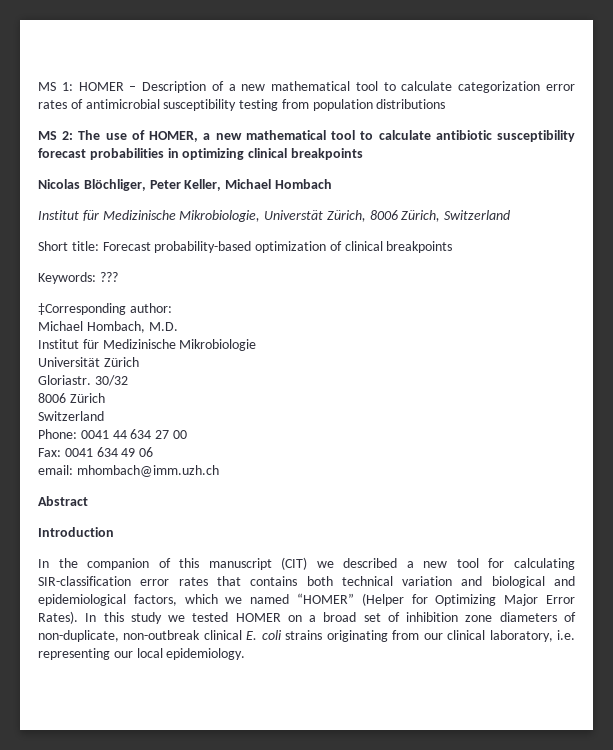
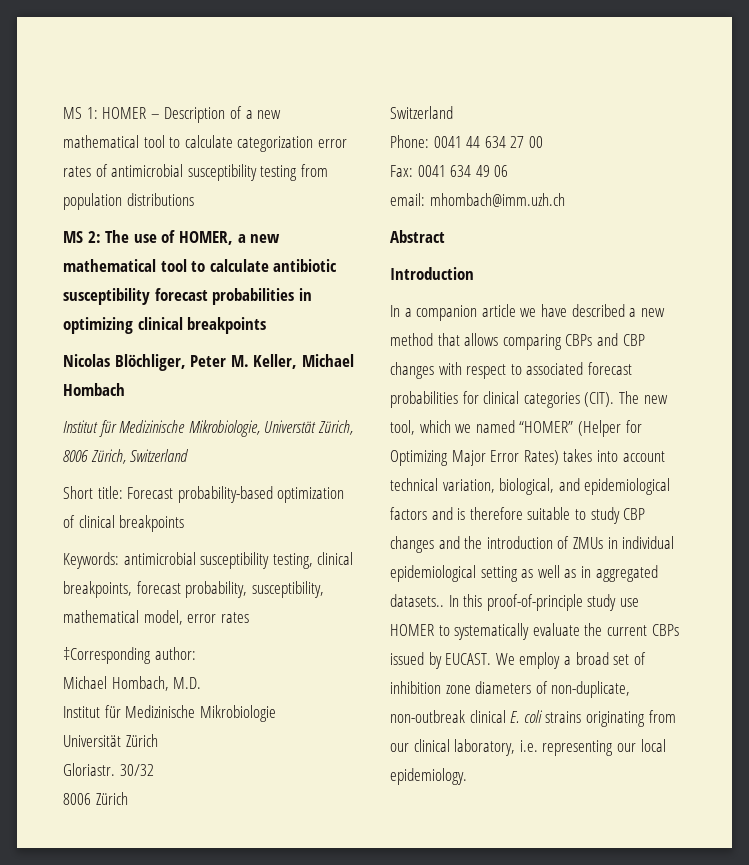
(181, 184) none -> [230,355,249,367] M.
[99,272,118,282] ??? -> [123,552,354,569] [63,581,324,598] [63,610,249,625] antimicrobial susceptibility testing, clinical breakpoints, forecast probability, susceptibility, mathematical model, error rates
[58,557,576,570] [38,576,576,588] [38,594,177,606] the companion of this manuscript (CIT) we described a new tool for calculating SIR-classification error rates that contains both technical variation and biological and epidemiological factors, -> [404,304,665,321] [390,333,645,350] [390,362,632,379] [390,391,668,408] [390,420,415,435] a companion article we have described a new method that allows comparing CBPs and CBP changes with respect to associated forecast probabilities for clinical categories (CIT). The new tool,
[38,611,302,624] Rates). In this study we tested HOMER on -> [523,449,665,465] [390,478,671,495] [390,507,646,524] [390,536,675,553] [390,565,658,582] [390,594,639,611] [390,623,679,640] [390,652,561,669] Rates) takes into account technical variation, biological, and epidemiological factors and is therefore suitable to study CBP changes and the introduction of ZMUs in individual epidemiological setting as well as in aggregated datasets.. In this proof-of-principle study use HOMER to systematically evaluate the current CBPs issued by EUCAST. We employ

